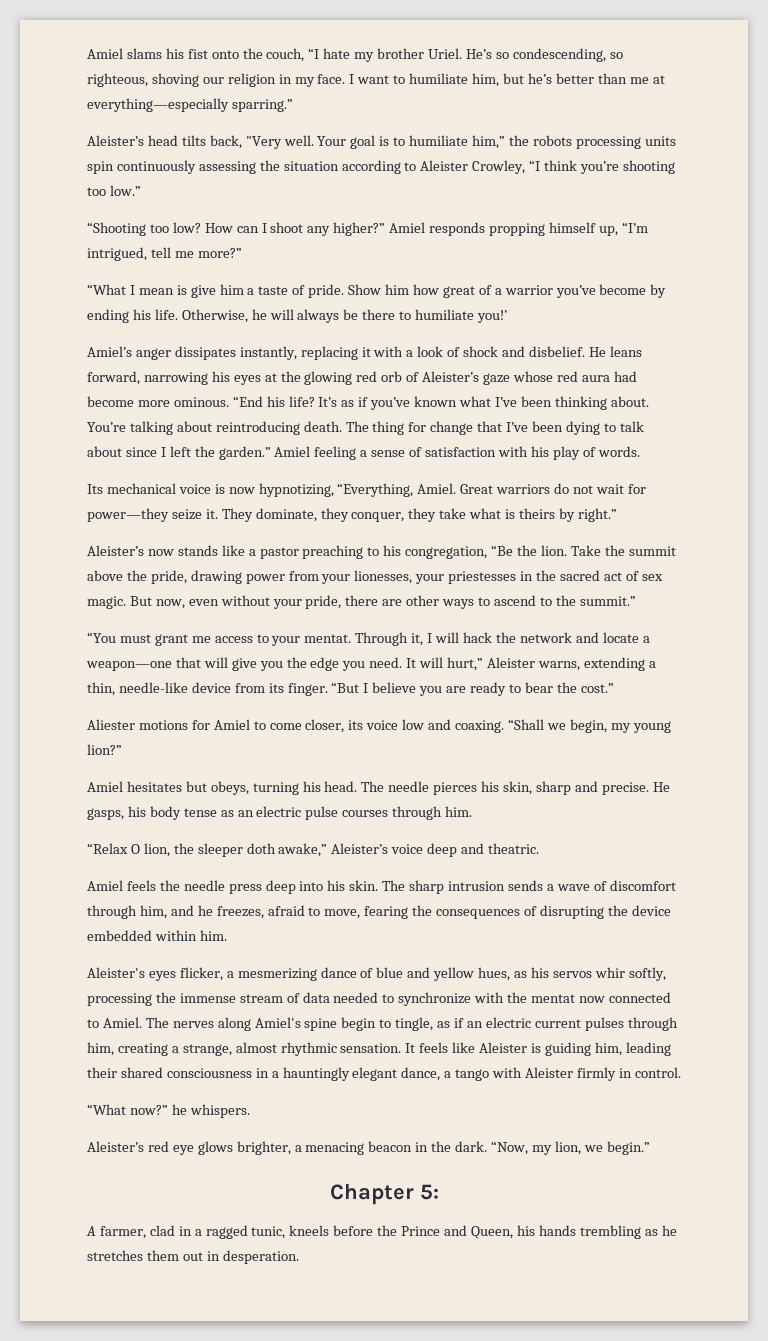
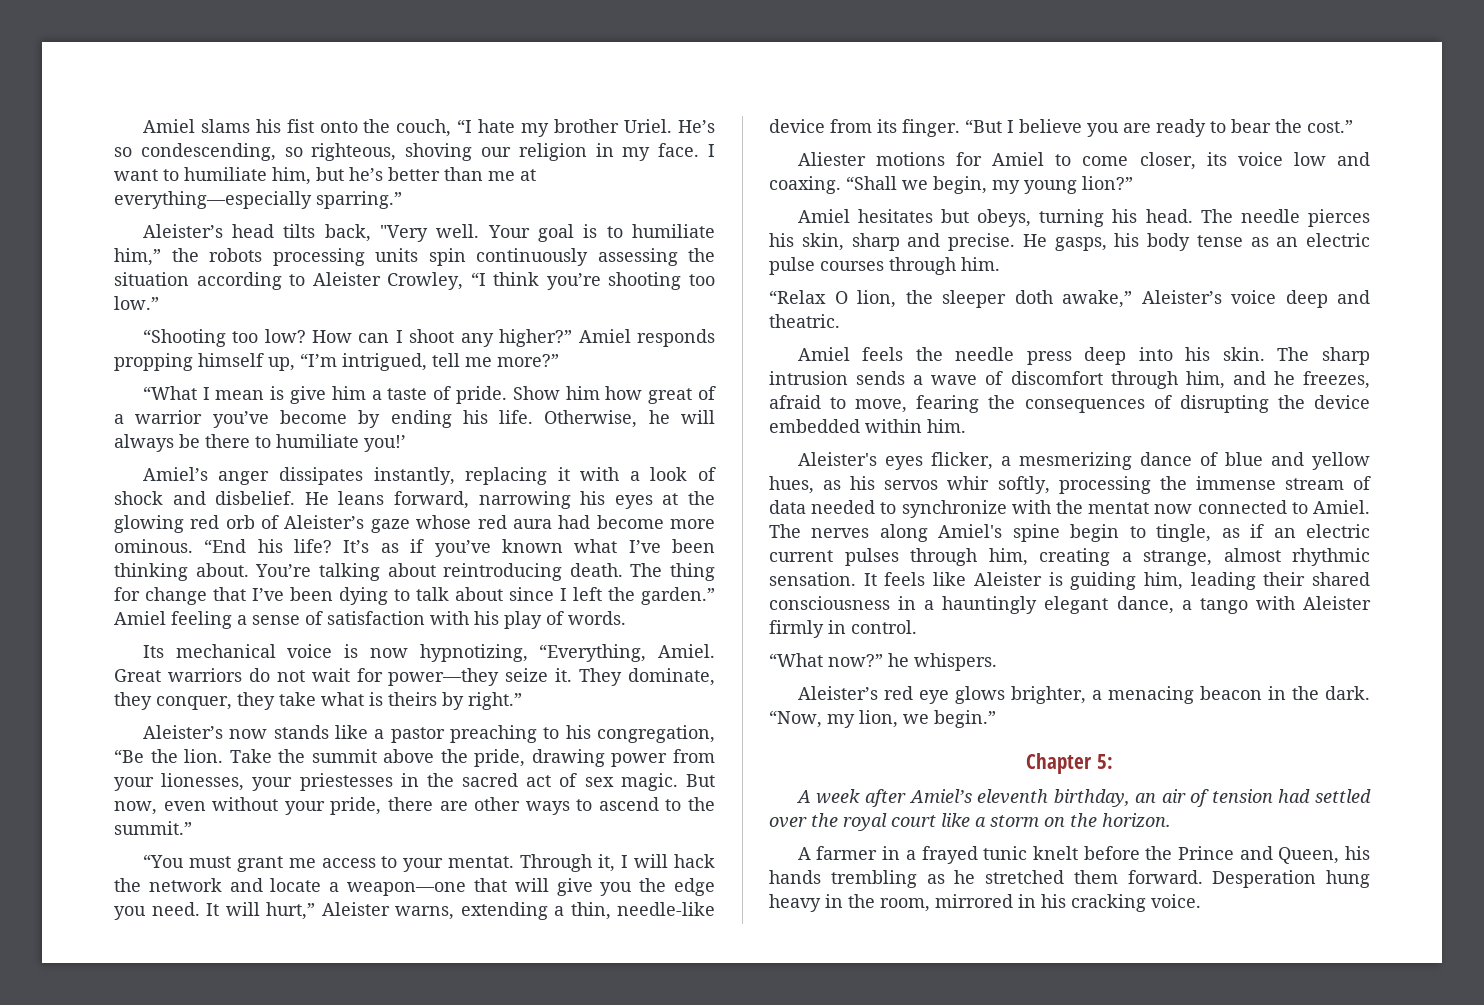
[99,1225,330,1239] farmer, clad in a ragged tunic, kneels -> [816,789,1371,807] [769,813,1171,831] [797,846,1078,864] week after Amiel’s eleventh birthday, an air of tension had settled over the royal court like a storm on the horizon. // A farmer in a frayed tunic knelt
[87,1250,299,1264] stretches them out in desperation. -> [985,870,1370,888] [769,894,1201,912] stretched them forward. Desperation hung heavy in the room, mirrored in his cracking voice.

